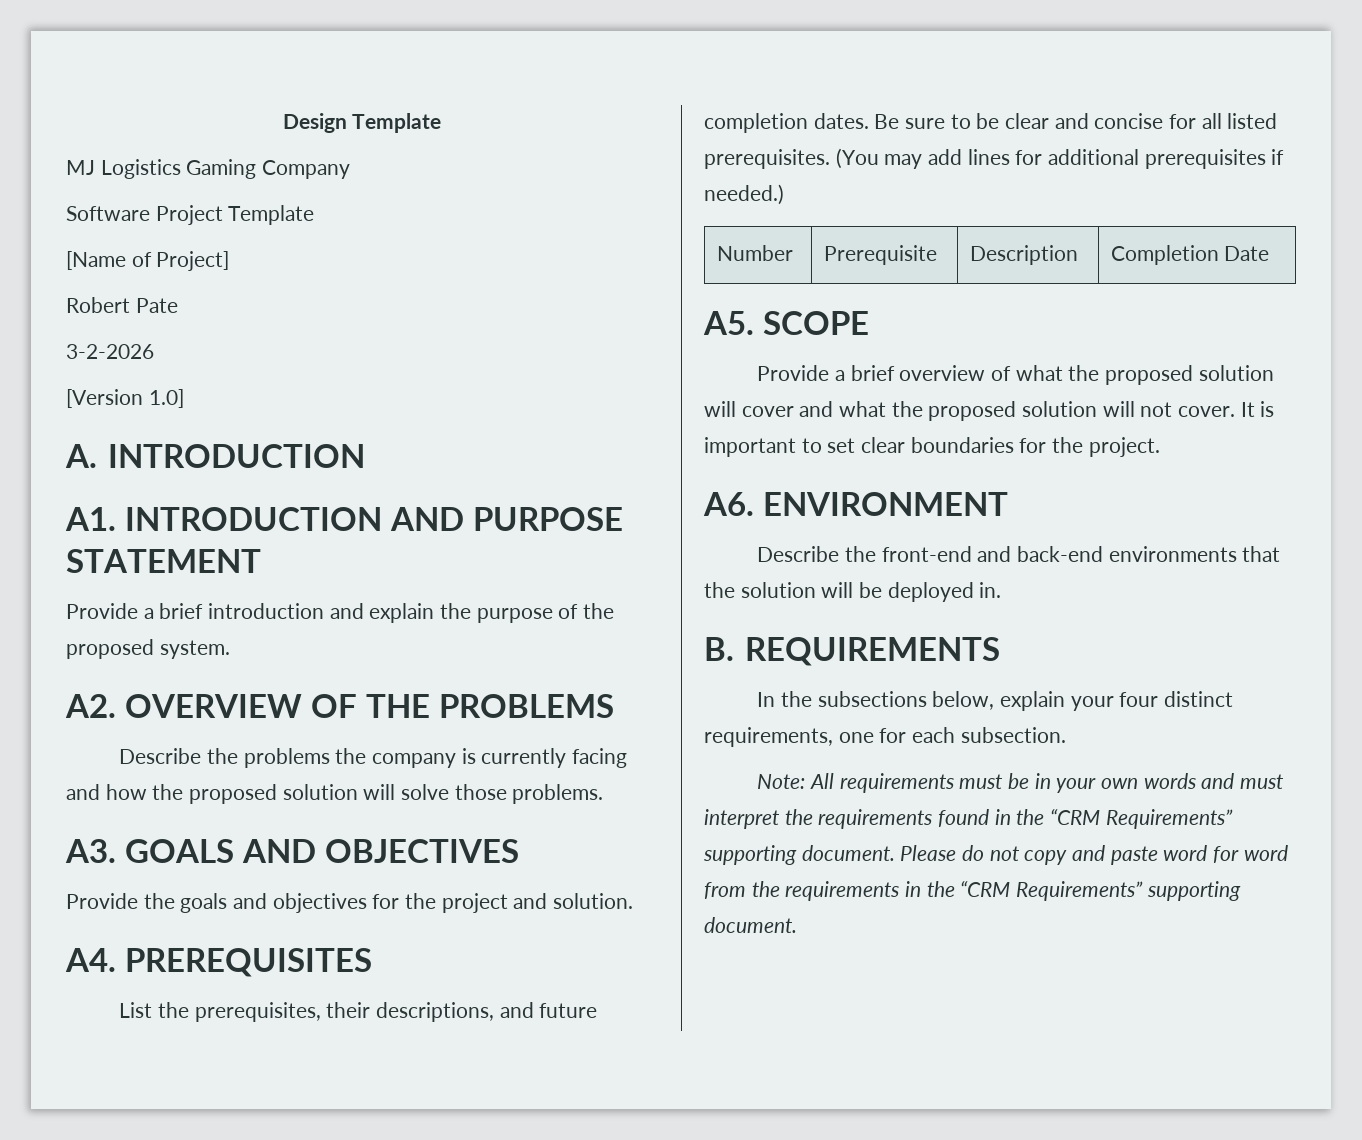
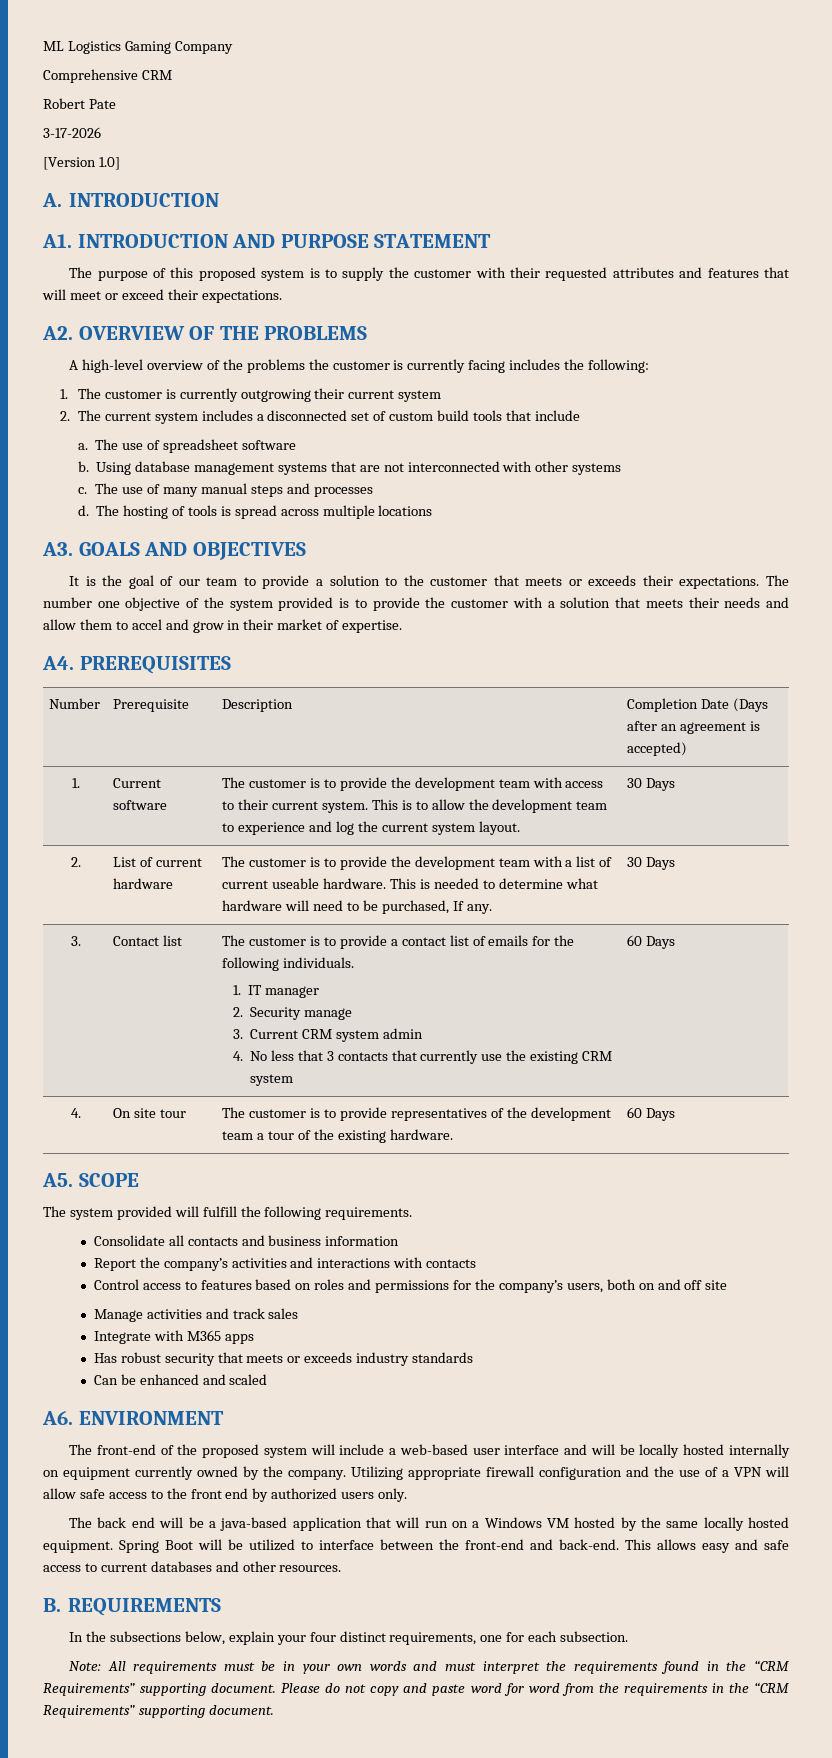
[282,113,442,133] [66,160,95,175] Design Template // MJ -> [43,41,64,51] ML
[66,205,315,225] [66,251,230,271] Software Project Template // [Name of Project] -> [43,69,172,83] Comprehensive CRM
[66,344,154,359] 3-2-2026 -> [43,127,101,138] 3-17-2026
[66,603,615,623] [66,639,230,659] Provide a brief introduction and explain the purpose of the proposed system. -> [69,267,789,281] [42,289,282,303] The purpose of this proposed system is to supply the customer with their requested attributes and features that will meet or exceed their expectations.
[119,748,202,764] Describe -> [69,359,220,373] A high-level overview of
[372,753,457,768] company -> [332,361,390,370] customer
[66,784,604,804] [65,839,519,863] [66,893,634,913] [65,948,372,977] [119,1002,598,1022] [704,113,1278,133] [704,148,1285,169] [704,184,784,205] and how the proposed solution will solve those problems. // A3. GOALS AND OBJECTIVES // Provide the goals and objectives for the project and solution. // A4. PREREQUISITES // List the prerequisites, their descriptions, and future completion dates. Be sure to be clear and concise for all listed prerequisites. (You may add lines for additional prerequisites if needed.) -> [509,359,650,373] [60,388,442,402] [60,410,580,424] [77,439,296,453] [77,461,622,475] [77,483,373,497] [77,505,433,519] [42,542,306,560] [69,575,790,589] [43,597,789,611] [43,619,403,633] [42,656,231,674] includes the following: // 1. The customer is currently outgrowing their current system // 2. The current system includes a disconnected set of custom build tools that include // a. The use of spreadsheet software // b. Using database management systems that are not interconnected with other systems // c. The use of many manual steps and processes // d. The hosting of tools is spread across multiple locations // A3. GOALS AND OBJECTIVES // It is the goal of our team to provide a solution to the customer that meets or exceeds their expectations. The number one objective of the system provided is to provide the customer with a solution that meets their needs and allow them to accel and grow in their market of expertise. // A4. PREREQUISITES
[703,311,869,335] [757,365,1274,385] [704,401,1275,421] [704,437,1160,457] [703,492,1008,516] [757,546,1281,562] [704,582,1002,602] // A5. SCOPE // Provide a brief overview of what the proposed solution will cover and what the proposed solution will not cover. It is important to set clear boundaries for the project. // A6. ENVIRONMENT // Describe the front-end and back-end environments that the solution will be deployed in. -> [733,698,769,712] [627,721,760,734] [627,742,688,756] [71,778,80,788] [113,778,162,788] [113,800,168,810] [222,777,604,791] [222,799,608,813] [222,821,520,835] [627,778,676,791] [70,857,81,867] [113,857,203,867] [113,878,174,889] [222,856,613,870] [222,878,598,889] [222,900,492,914] [627,857,676,870] [70,936,81,946] [113,935,183,946] [222,935,575,949] [222,957,355,971] [232,985,319,998] [232,1007,352,1020] [232,1028,423,1042] [232,1050,613,1064] [249,1074,293,1086] [627,935,676,949] [70,1108,81,1118] [113,1108,187,1118] [222,1107,611,1121] [222,1129,453,1143] [627,1107,676,1121] [42,1173,139,1187] [43,1206,413,1220] [93,1235,400,1246] [93,1257,477,1271] [93,1279,728,1293] [93,1308,299,1322] [93,1330,254,1344] [93,1352,474,1366] [93,1374,268,1385] [42,1411,224,1425] [69,1444,791,1458] [43,1466,789,1480] [43,1488,408,1502] [69,1517,790,1531] [43,1539,789,1553] [43,1561,342,1572] (Days after an agreement is accepted) // 1. | Current software | The customer is to provide the development team with access to their current system. This is to allow the development team to experience and log the current system layout. | 30 Days // 2. | List of current hardware | The customer is to provide the development team with a list of current useable hardware. This is needed to determine what hardware will need to be purchased, If any. | 30 Days // 3. | Contact list | The customer is to provide a contact list of emails for the following individuals. // 1. IT manager // 2. Security manage // 3. Current CRM system admin // 4. No less that 3 contacts that currently use the existing CRM system | 60 Days // 4. | On site tour | The customer is to provide representatives of the development team a tour of the existing hardware. | 60 Days // A5. SCOPE // The system provided will fulfill the following requirements. // Consolidate all contacts and business information // Report the company’s activities and interactions with contacts // Control access to features based on roles and permissions for the company’s users, both on and off site // Manage activities and track sales // Integrate with M365 apps // Has robust security that meets or exceeds industry standards // Can be enhanced and scaled // A6. ENVIRONMENT // The front-end of the proposed system will include a web-based user interface and will be locally hosted internally on equipment currently owned by the company. Utilizing appropriate firewall configuration and the use of a VPN will allow safe access to the front end by authorized users only. // The back end will be a java-based application that will run on a Windows VM hosted by the same locally hosted equipment. Spring Boot will be utilized to interface between the front-end and back-end. This allows easy and safe access to current databases and other resources.

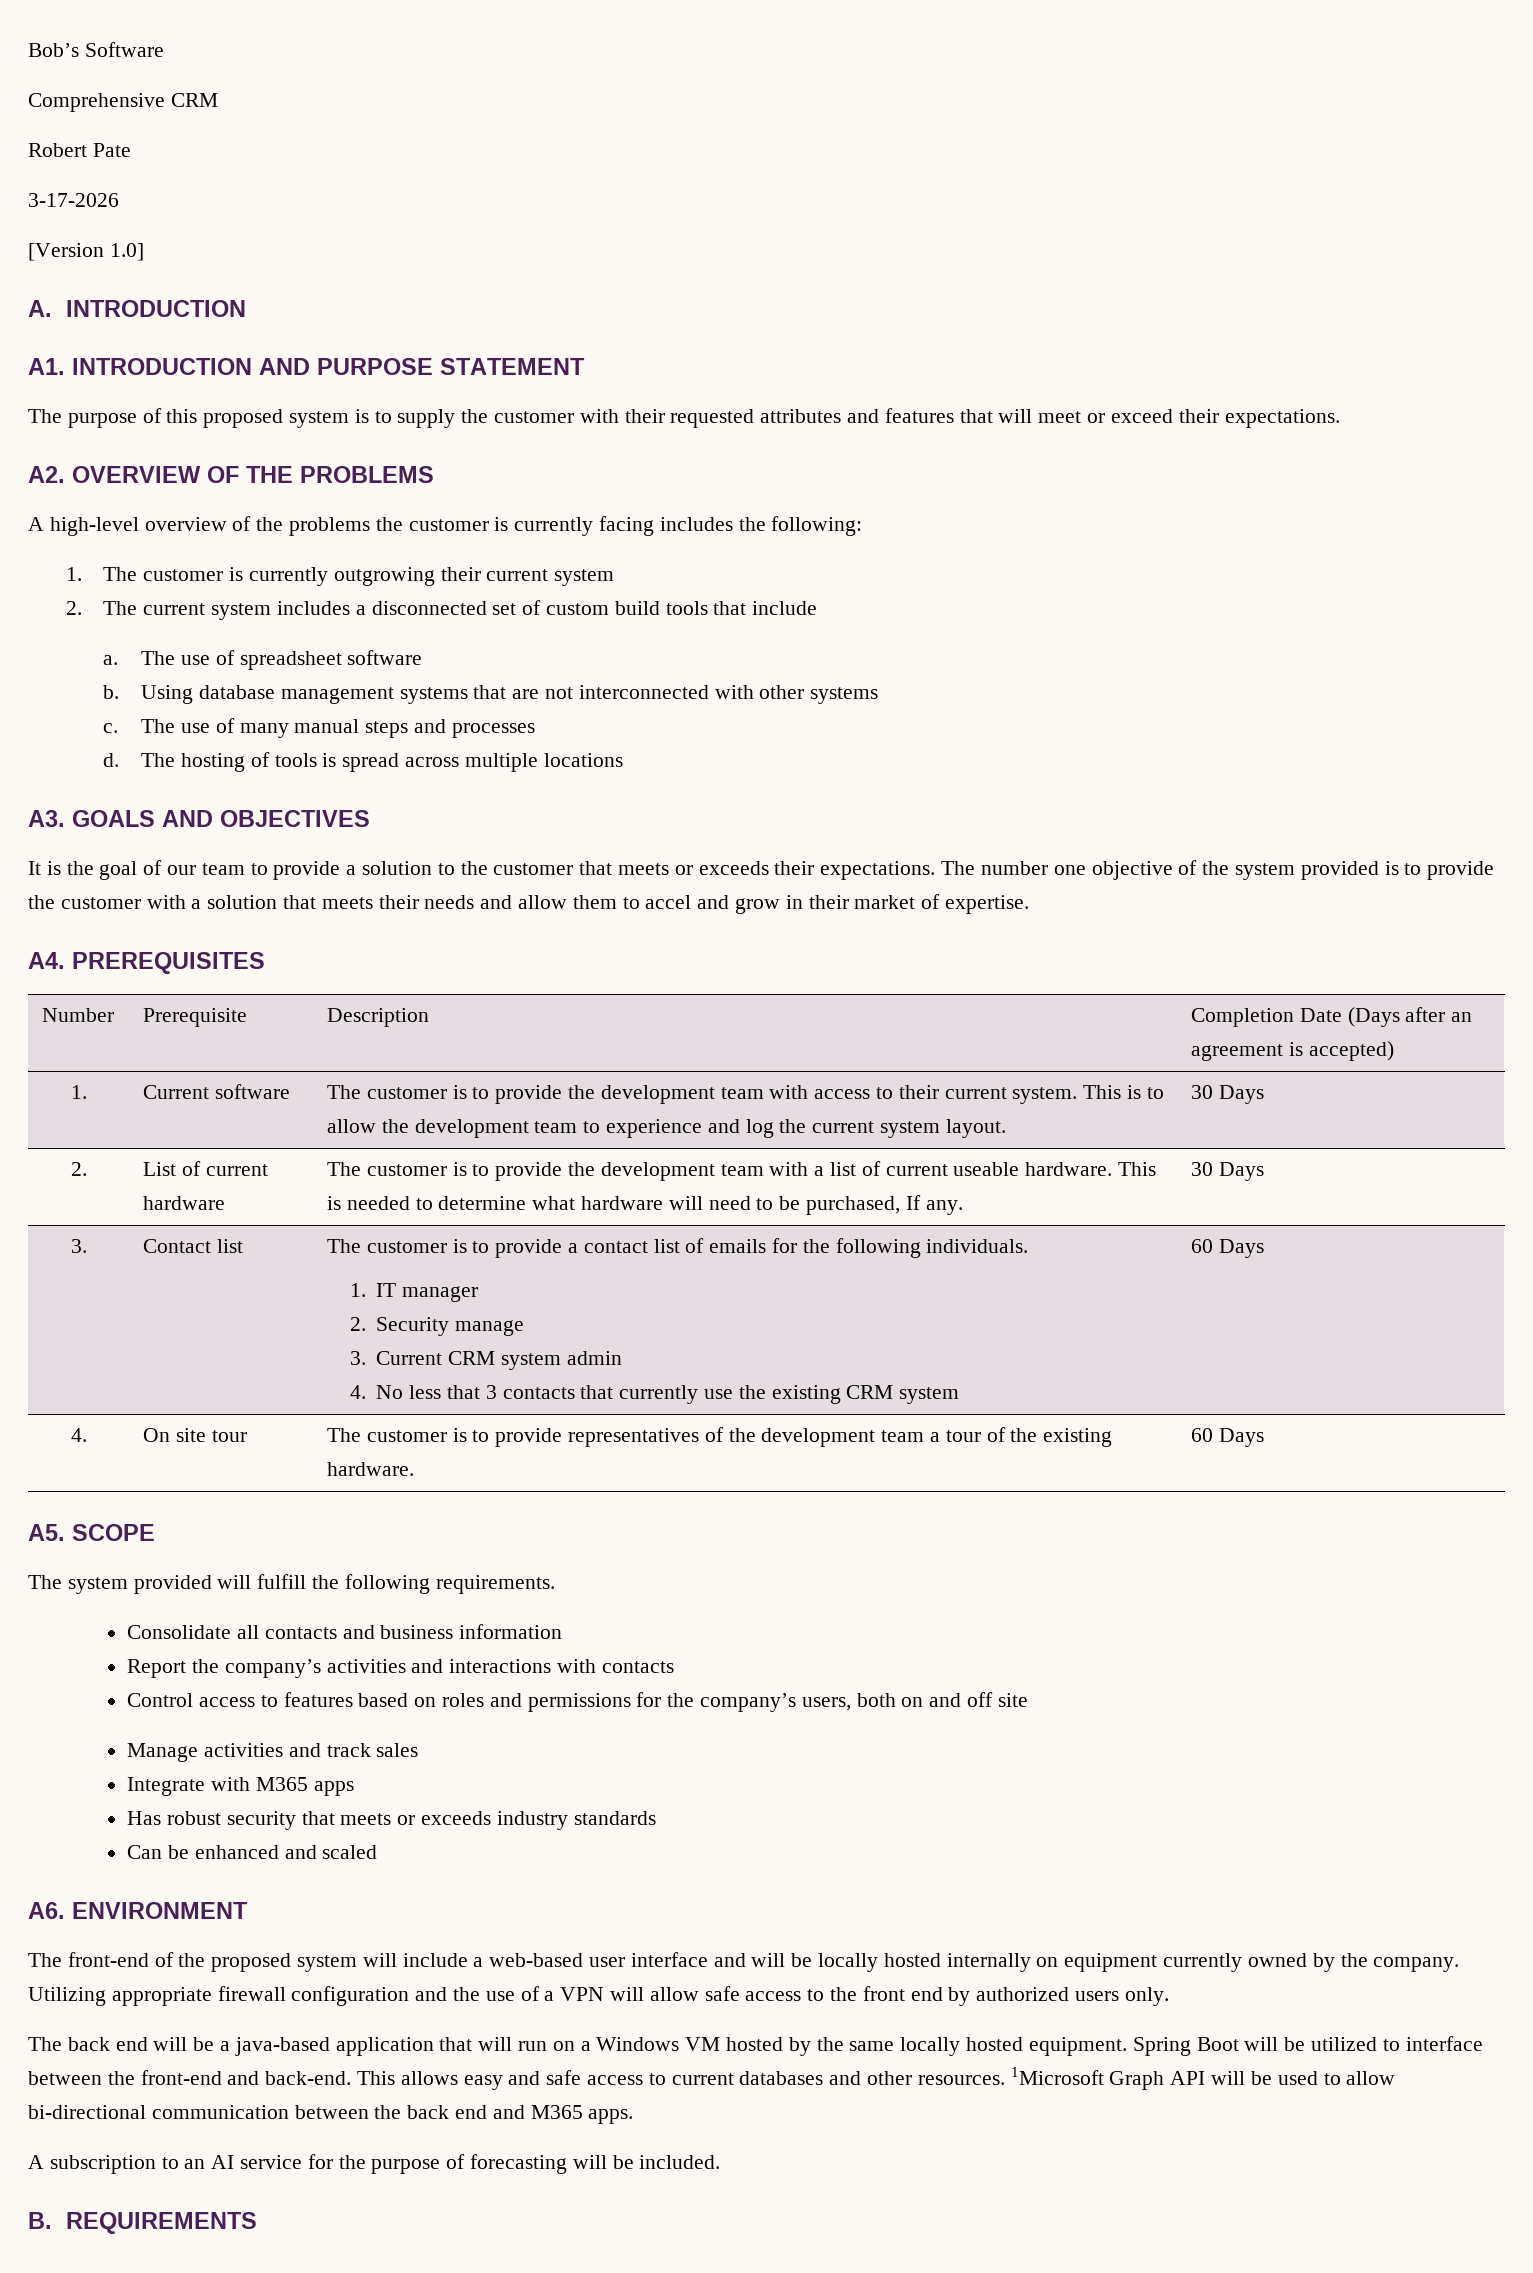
[43,41,233,54] ML Logistics Gaming Company -> [28,42,164,57] Bob’s Software
[43,1598,222,1616] [69,1631,629,1645] [69,1660,789,1674] [43,1682,789,1696] [43,1705,274,1718] // B. REQUIREMENTS // In the subsections below, explain your four distinct requirements, one for each subsection. // Note: All requirements must be in your own words and must interpret the requirements found in the “CRM Requirements” supporting document. Please do not copy and paste word for word from the requirements in the “CRM Requirements” supporting document. -> [1010,2067,1396,2090] [28,2105,634,2124] [28,2154,721,2174] [28,2212,257,2234] 1Microsoft Graph API will be used to allow bi-directional communication between the back end and M365 apps. // A subscription to an AI service for the purpose of forecasting will be included. // B. REQUIREMENTS

